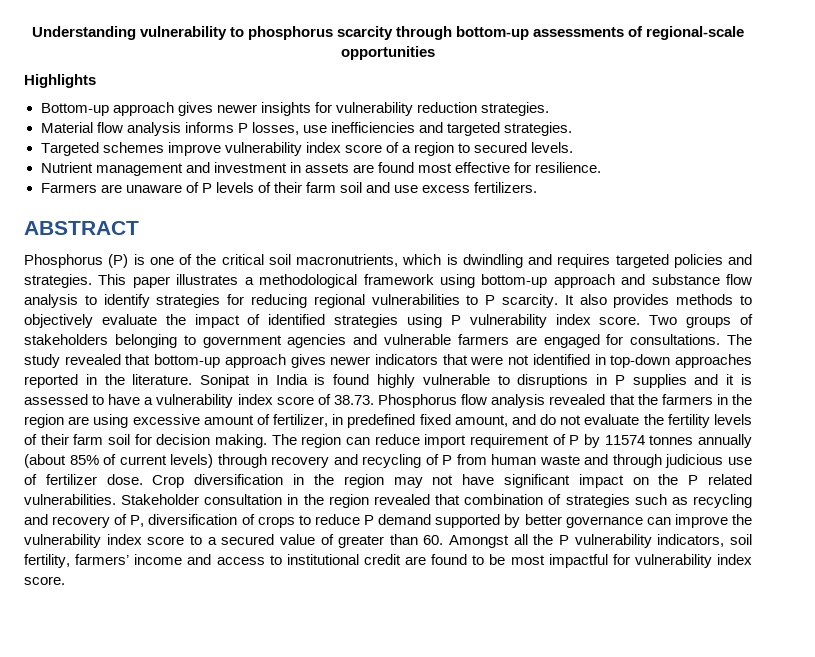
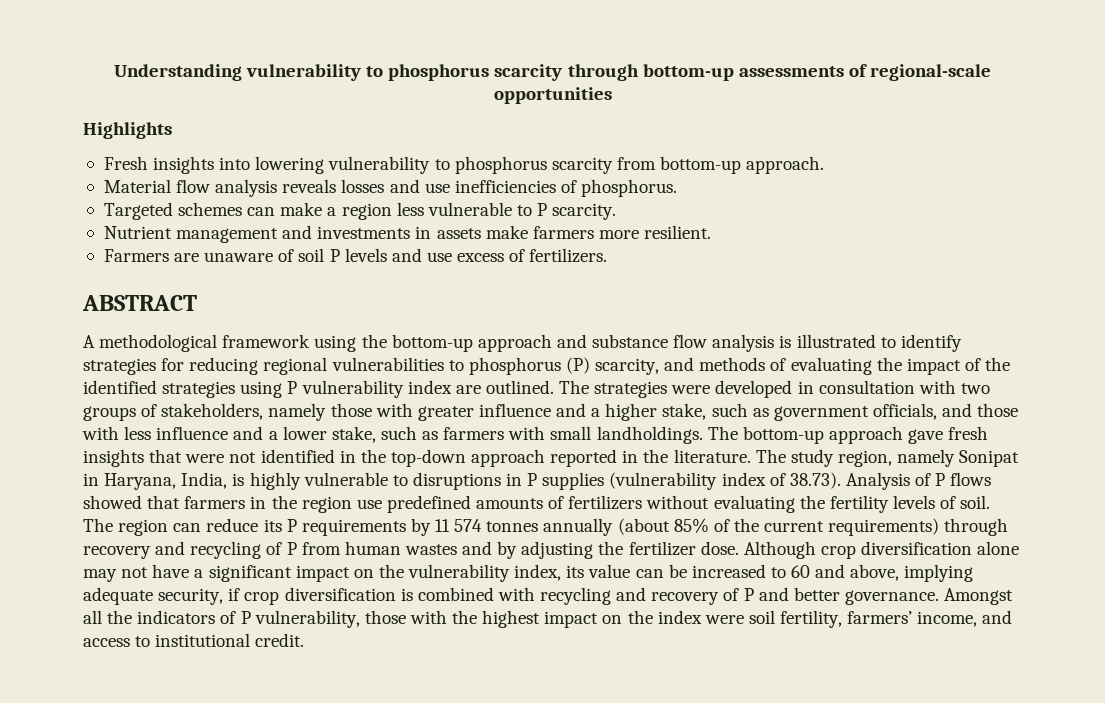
[40,102,549,116] [40,122,572,136] [40,142,574,156] Bottom-up approach gives newer insights for vulnerability reduction strategies. // Material flow analysis informs P losses, use inefficiencies and targeted strategies. // Targeted schemes improve vulnerability index score of a region to secured levels. -> [103,156,825,174] [103,179,678,197] [103,202,617,220] Fresh insights into lowering vulnerability to phosphorus scarcity from bottom-up approach. // Material flow analysis reveals losses and use inefficiencies of phosphorus. // Targeted schemes can make a region less vulnerable to P scarcity.
[213,162,287,173] investment -> [317,226,411,239] investments
[352,162,602,173] are found most effective for resilience. -> [485,225,712,239] make farmers more resilient.
(199, 187) none -> [298,248,325,262] soil
[257,182,362,193] of their farm soil -> (387, 255) none
(471, 189) none -> [509,249,526,262] of
[24,254,752,268] [24,274,254,288] Phosphorus (P) is one of the critical soil macronutrients, which is dwindling and requires targeted policies and strategies. This paper illustrates a -> [83,335,95,348] A
(475, 281) none -> [361,334,387,348] the
(78, 301) none -> [779,334,876,348] is illustrated
[485,294,752,308] [24,314,157,328] P scarcity. It also provides methods to objectively evaluate -> [468,357,872,375] phosphorus (P) scarcity, and methods of evaluating
(261, 319) none -> [985,357,1011,371] the
[599,314,754,328] [24,334,752,348] [24,354,439,368] score. Two groups of stakeholders belonging to government agencies and vulnerable farmers are engaged for consultations. The study revealed that bottom-up approach gives newer indicators -> [455,380,990,398] [83,403,1019,421] [82,426,989,444] [83,449,144,467] are outlined. The strategies were developed in consultation with two groups of stakeholders, namely those with greater influence and a higher stake, such as government officials, and those with less influence and a lower stake, such as farmers with small landholdings. The bottom-up approach gave fresh insights
[610,354,752,368] top-down approaches -> [360,449,546,467] the top-down approach
[200,374,370,388] Sonipat in India is found -> [755,449,1020,467] [83,472,245,490] The study region, namely Sonipat in Haryana, India, is
[694,374,753,385] [24,394,753,408] [24,414,752,428] [24,434,645,448] and it is assessed to have a vulnerability index score of 38.73. Phosphorus flow analysis revealed that the farmers in the region are using excessive amount of fertilizer, in predefined fixed amount, and do not evaluate the fertility levels of their farm soil for decision making. The region can reduce import requirement of P by 11574 -> [609,472,992,490] [83,495,991,513] [83,518,483,536] (vulnerability index of 38.73). Analysis of P flows showed that farmers in the region use predefined amounts of fertilizers without evaluating the fertility levels of soil. The region can reduce its P requirements by 11 574
[119,454,214,468] current levels) -> [733,518,940,536] the current requirements)
[539,454,752,468] [24,474,384,488] waste and through judicious use of fertilizer dose. Crop diversification in the region -> [404,541,1020,559] wastes and by adjusting the fertilizer dose. Although crop diversification alone
(495, 479) none -> [194,569,204,578] a
[688,474,752,485] [24,494,752,508] [24,514,753,528] [24,534,725,548] P related vulnerabilities. Stakeholder consultation in the region revealed that combination of strategies such as recycling and recovery of P, diversification of crops to reduce P demand supported by better governance can improve the vulnerability index score to a secured value of greater than 60. Amongst all the P vulnerability indicators, -> [408,564,974,582] [83,587,1014,605] [83,610,744,628] vulnerability index, its value can be increased to 60 and above, implying adequate security, if crop diversification is combined with recycling and recovery of P and better governance. Amongst all the indicators of P vulnerability, those with the highest impact on the index were
[134,554,183,565] income -> [917,611,978,627] income,
[363,554,752,568] [24,576,65,585] credit are found to be most impactful for vulnerability index score. -> [255,633,305,647] credit.

